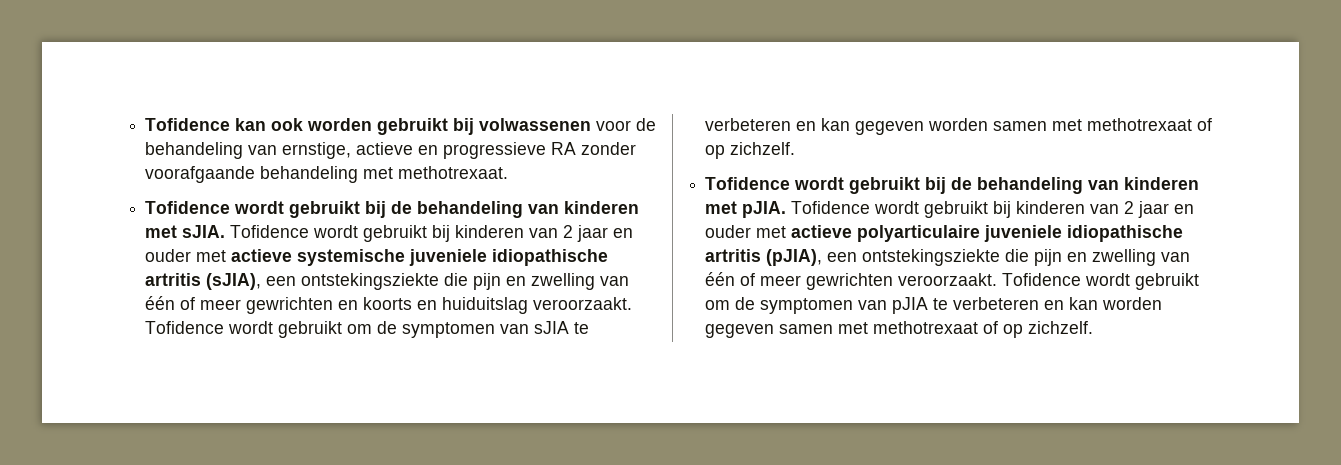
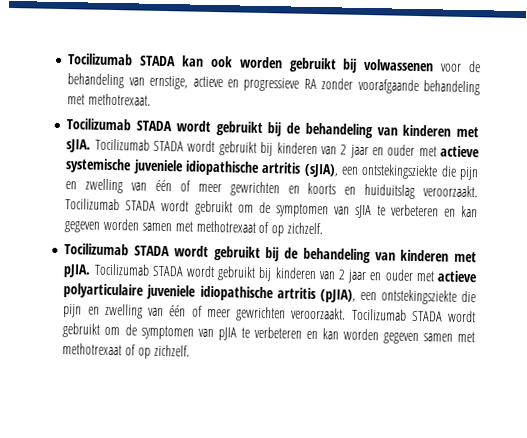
[145,118,231,131] Tofidence -> [68,53,177,67] Tocilizumab STADA
[145,201,231,214] Tofidence -> [66,118,173,132] Tocilizumab STADA
[230,225,310,238] Tofidence -> [94,138,185,152] Tocilizumab STADA
[145,321,225,334] Tofidence -> [65,198,157,211] Tocilizumab STADA
[705,177,791,190] Tofidence -> [64,243,171,257] Tocilizumab STADA
[791,201,871,214] Tofidence -> [93,263,184,277] Tocilizumab STADA
[1002,273,1082,286] Tofidence -> [351,308,443,322] Tocilizumab STADA

